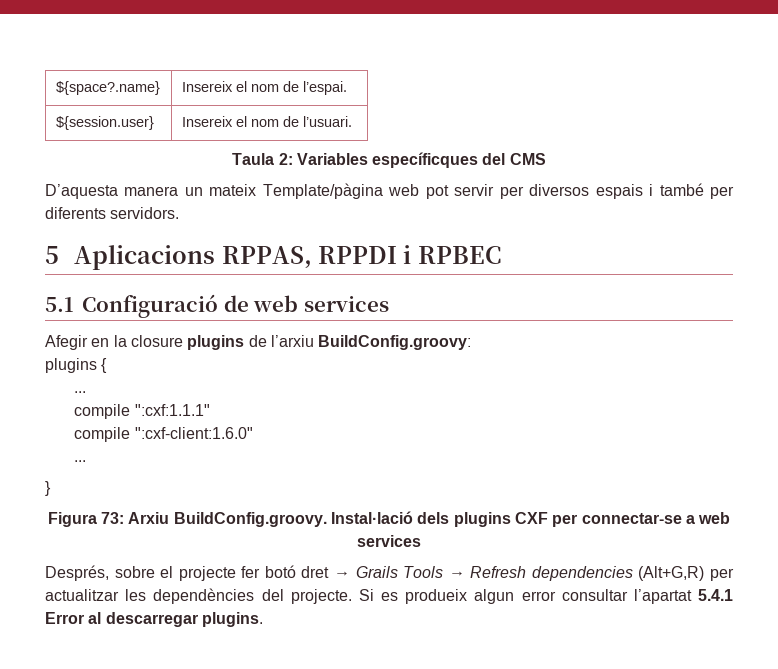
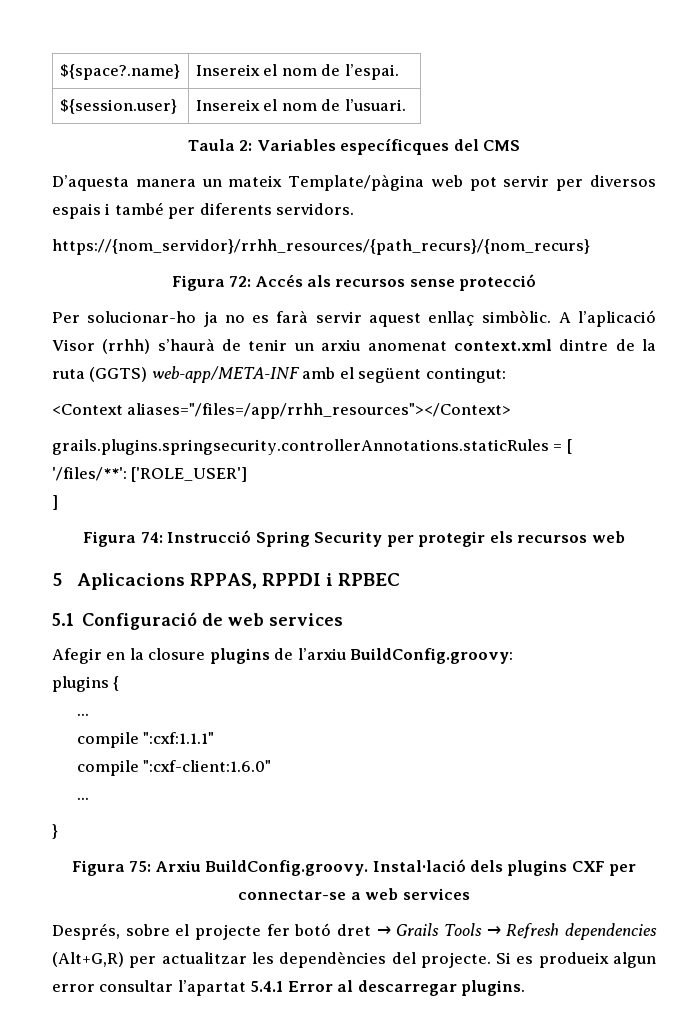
(180, 213) none -> [52,239,590,255] [171,274,537,291] [52,310,656,327] [52,338,657,354] [52,366,506,383] [52,403,512,419] [52,439,572,455] [52,467,248,482] [52,495,58,510] [83,530,625,547] // https://{nom_servidor}/rrhh_resources/{path_recurs}/{nom_recurs} // Figura 72: Accés als recursos sense protecció // Per solucionar-ho ja no es farà servir aquest enllaç simbòlic. A l’aplicació Visor (rrhh) s’haurà de tenir un arxiu anomenat context.xml dintre de la ruta (GGTS) web-app/META-INF amb el següent contingut: // <Context aliases="/files=/app/rrhh_resources"></Context> // grails.plugins.springsecurity.controllerAnnotations.staticRules = [ // '/files/**': ['ROLE_USER'] // ] // Figura 74: Instrucció Spring Security per protegir els recursos web
[101,512,125,524] 73: -> [129,861,152,872] 75:

